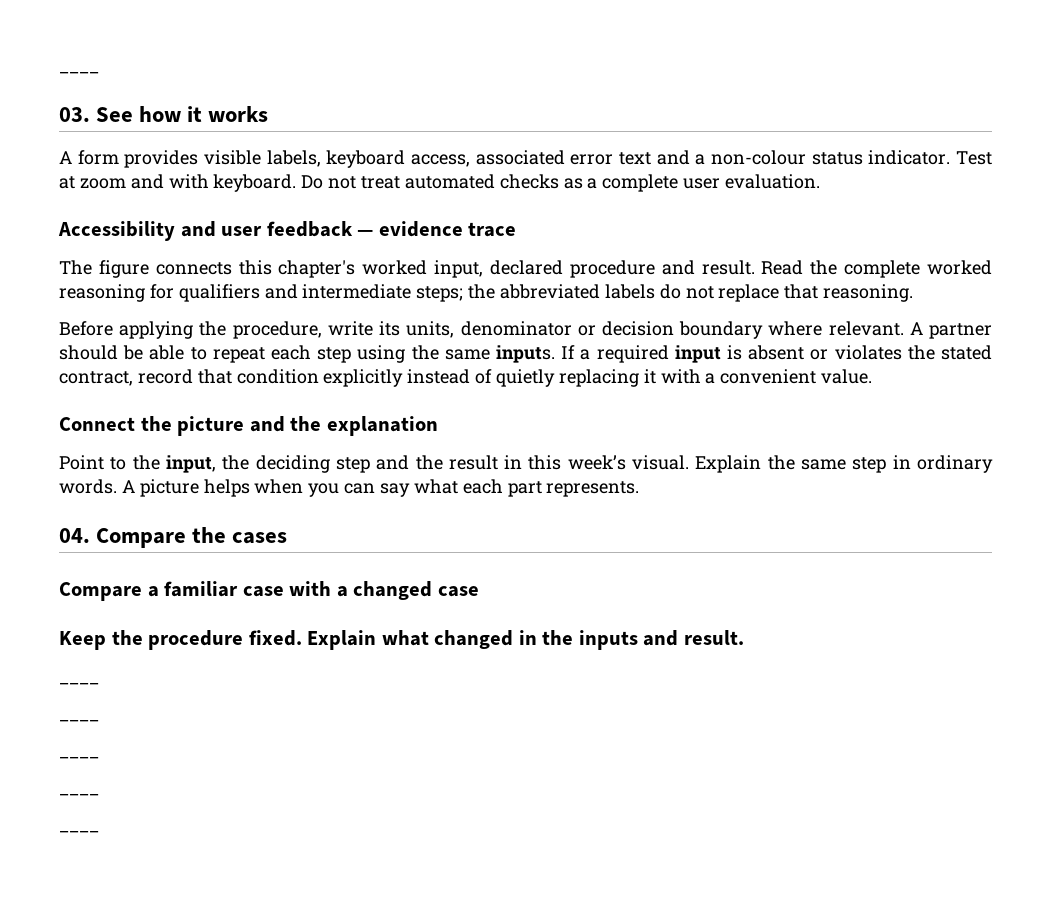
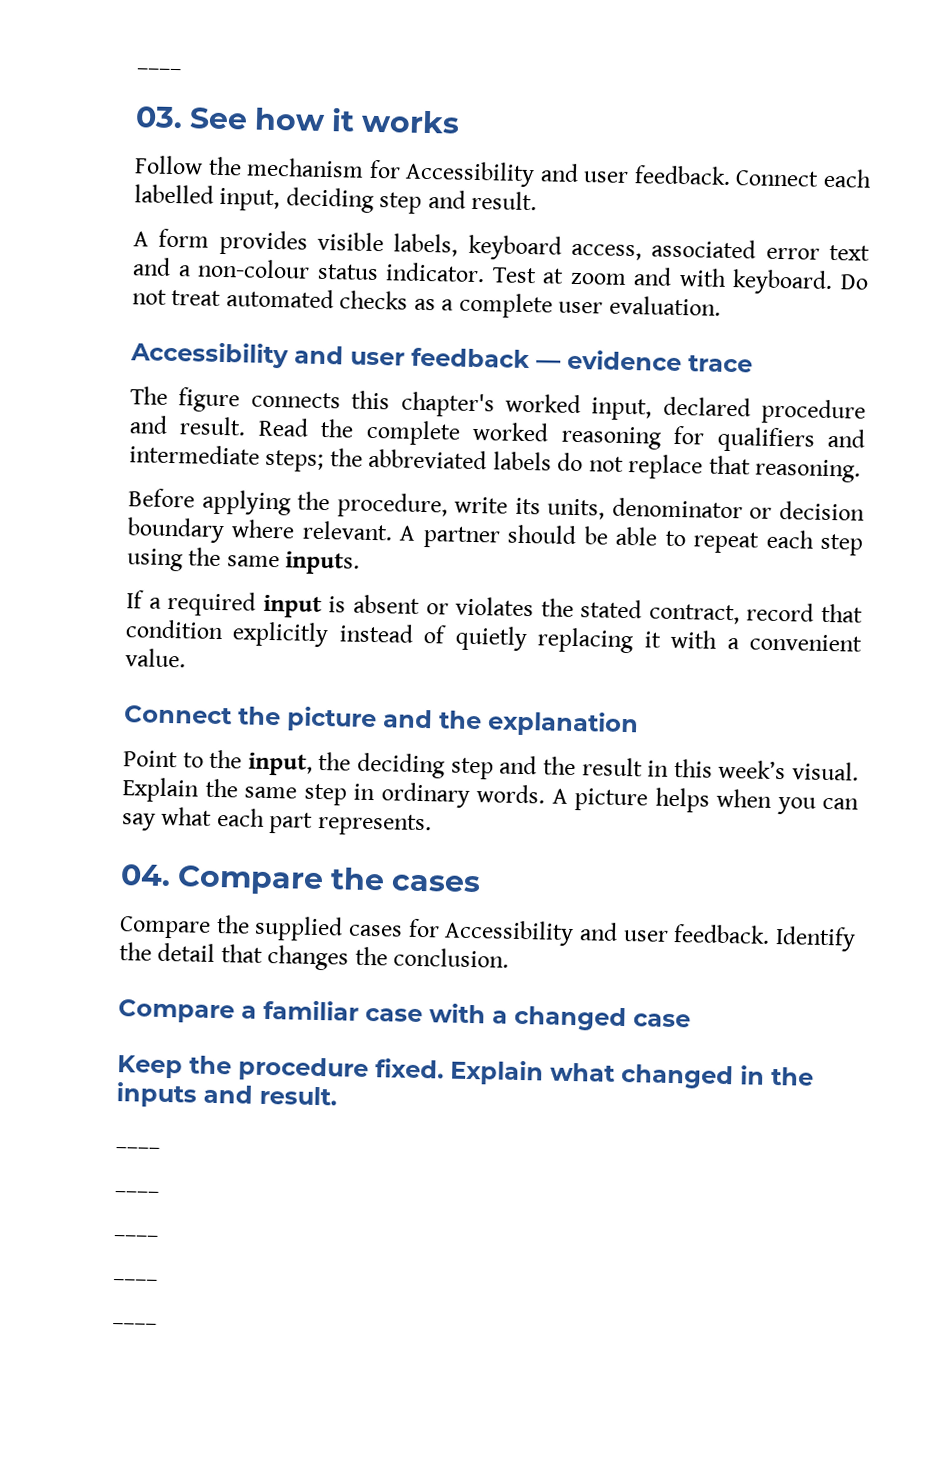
(269, 114) none -> [134,155,872,188] [134,184,538,214] // Follow the mechanism for Accessibility and user feedback. Connect each labelled input, deciding step and result.
(555, 354) none -> (361, 563) //
(288, 538) none -> [119,914,856,952] [119,942,510,971] // Compare the supplied cases for Accessibility and user feedback. Identify the detail that changes the conclusion.

